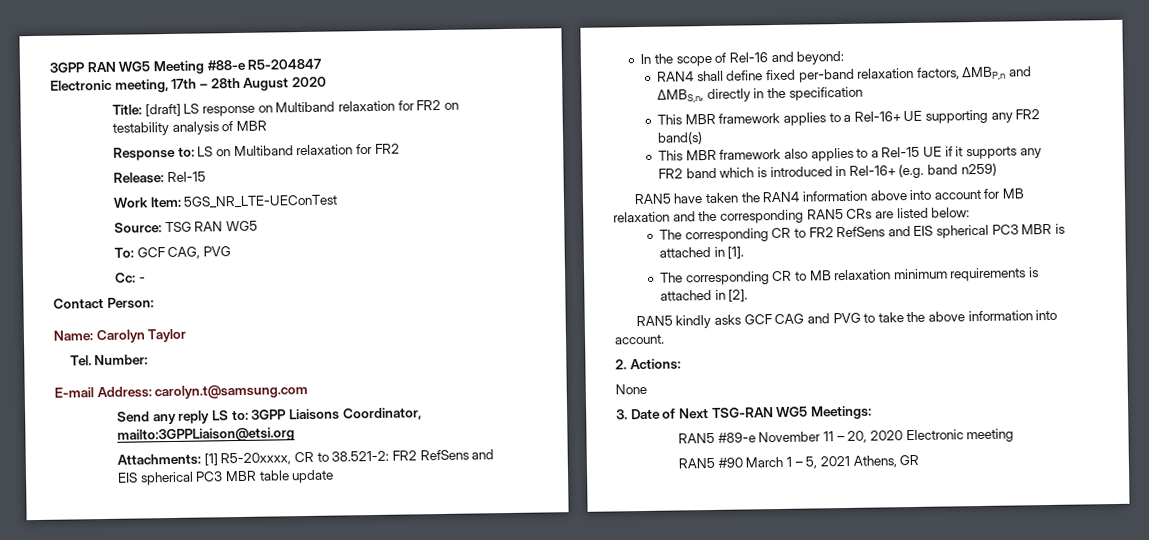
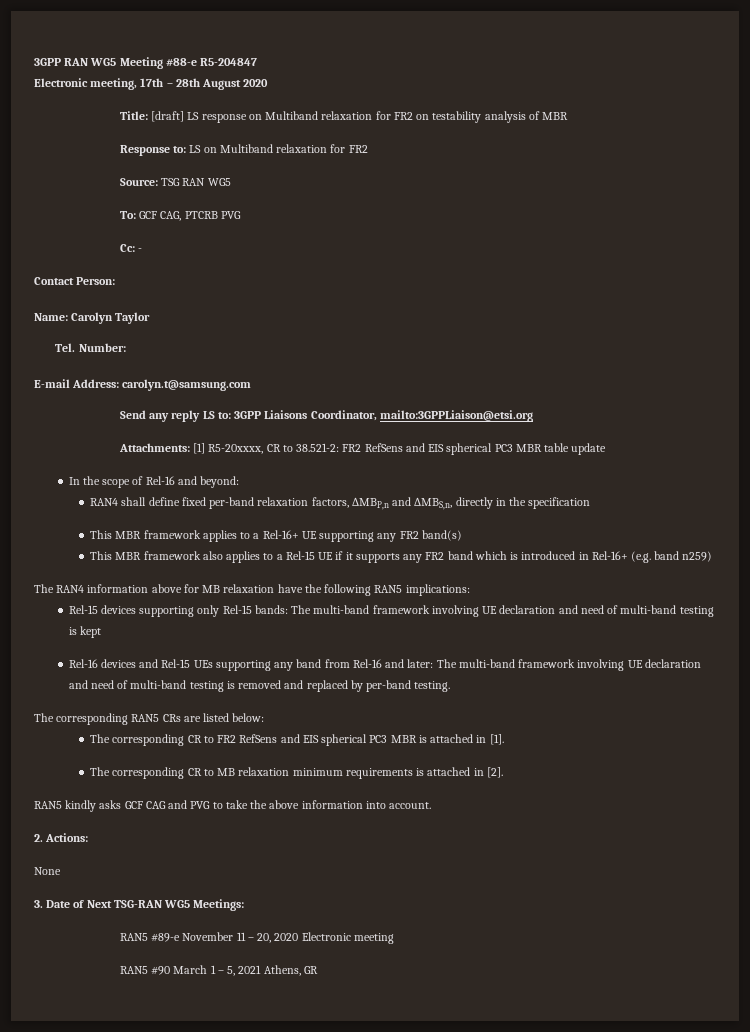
[113,171,206,184] [113,194,339,209] // Release: Rel-15 // Work Item: 5GS_NR_LTE-UEConTest -> (368, 149) none
(201, 253) none -> [184,211,218,219] PTCRB
[633,192,761,205] RAN5 have taken the -> [34,584,54,593] The
[909,189,981,201] into account -> (182, 588) none
[672,210,718,222] and the -> [277,584,470,596] [68,605,714,617] [68,626,101,638] [68,659,701,671] [68,680,451,692] [34,713,54,722] have the following RAN5 implications: // Rel-15 devices supporting only Rel-15 bands: The multi-band framework involving UE declaration and need of multi-band testing is kept // Rel-16 devices and Rel-15 UEs supporting any band from Rel-16 and later: The multi-band framework involving UE declaration and need of multi-band testing is removed and replaced by per-band testing. // The

